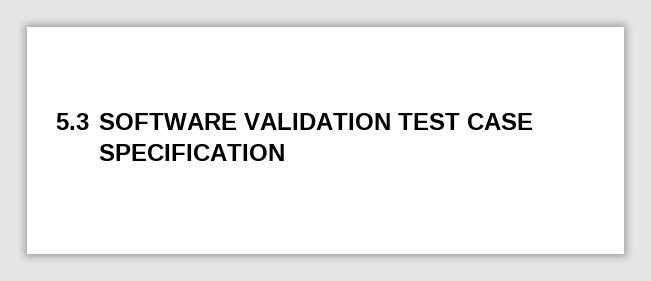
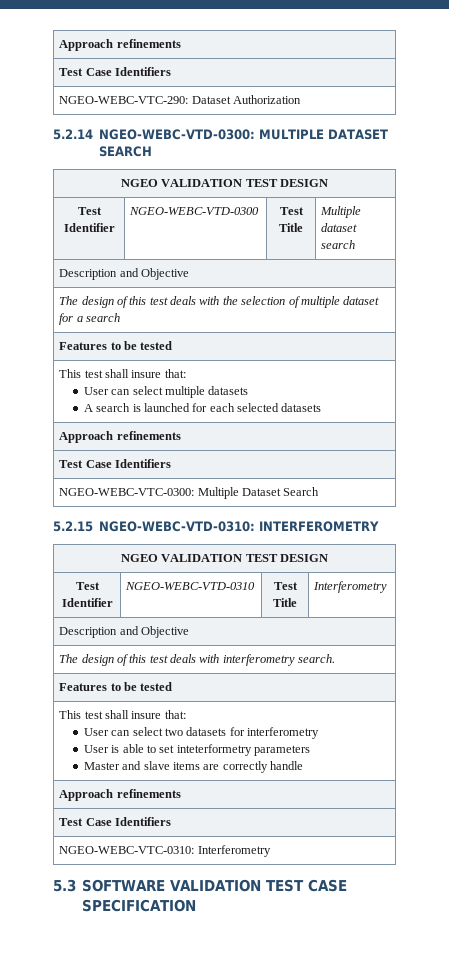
(56, 121) none -> [59,39,181,51] [59,67,171,76] [59,95,301,104] [53,129,389,140] [99,146,153,157] [120,179,329,187] [77,207,102,215] [63,223,115,232] [129,207,260,215] [279,207,304,215] [279,223,303,232] [320,206,362,218] [321,223,358,232] [321,240,356,249] [59,268,189,280] [59,296,380,308] [59,313,120,325] [59,341,173,350] [59,369,186,378] [83,386,249,398] [83,403,322,412] [59,431,181,443] [59,459,171,468] [59,487,320,499] [53,521,380,532] [120,554,329,562] [75,582,100,590] [61,598,113,607] [125,582,256,590] [273,582,298,590] [273,598,297,607] [313,581,388,593] [59,626,189,638] [59,654,336,666] [59,682,173,691] [59,710,186,719] [83,727,320,739] [83,744,311,756] [83,761,304,773] [59,789,181,801] [59,817,171,826] [59,845,271,857] Approach refinements // Test Case Identifiers // NGEO-WEBC-VTC-290: Dataset Authorization // 5.2.14 NGEO-WEBC-VTD-0300: MULTIPLE DATASET SEARCH // NGEO VALIDATION TEST DESIGN // Test Identifier | NGEO-WEBC-VTD-0300 | Test Title | Multiple dataset search // Description and Objective // The design of this test deals with the selection of multiple dataset for a search // Features to be tested // This test shall insure that: // User can select multiple datasets // A search is launched for each selected datasets // Approach refinements // Test Case Identifiers // NGEO-WEBC-VTC-0300: Multiple Dataset Search // 5.2.15 NGEO-WEBC-VTD-0310: INTERFEROMETRY // NGEO VALIDATION TEST DESIGN // Test Identifier | NGEO-WEBC-VTD-0310 | Test Title | Interferometry // Description and Objective // The design of this test deals with interferometry search. // Features to be tested // This test shall insure that: // User can select two datasets for interferometry // User is able to set inteterformetry parameters // Master and slave items are correctly handle // Approach refinements // Test Case Identifiers // NGEO-WEBC-VTC-0310: Interferometry //

